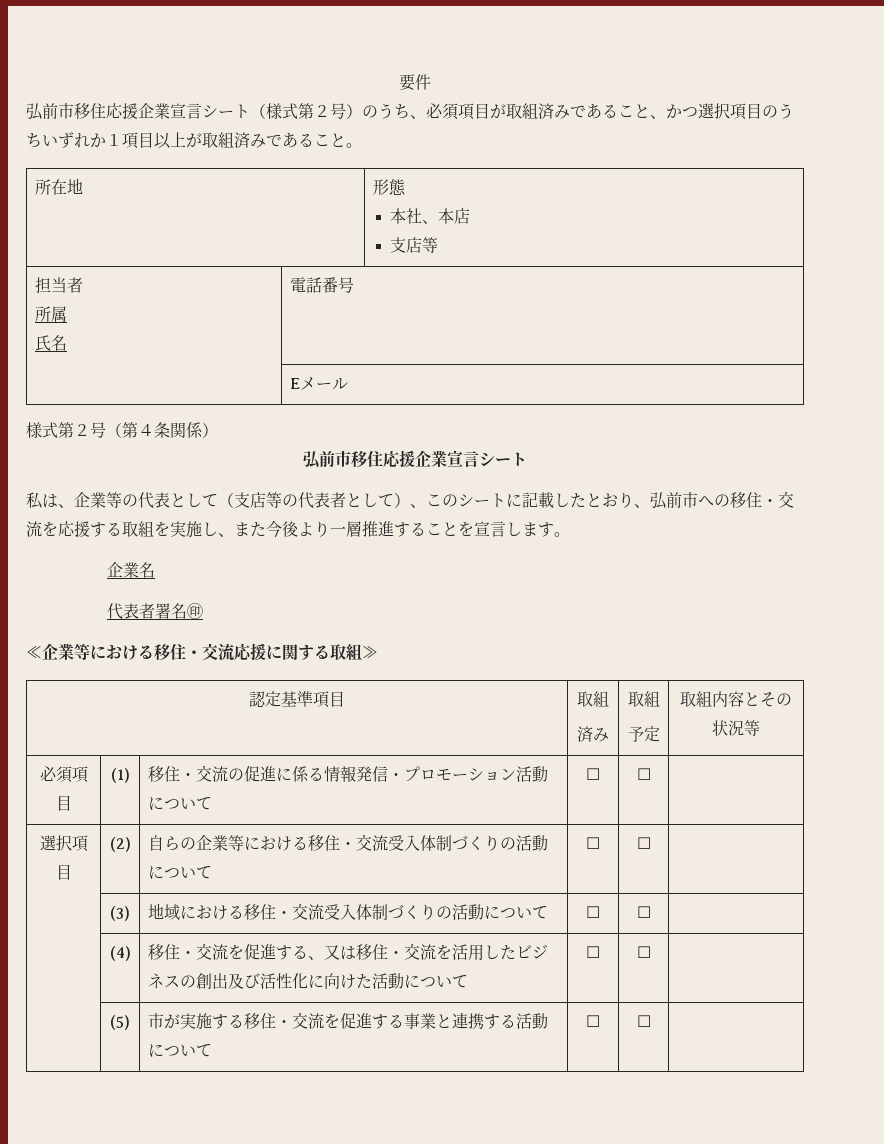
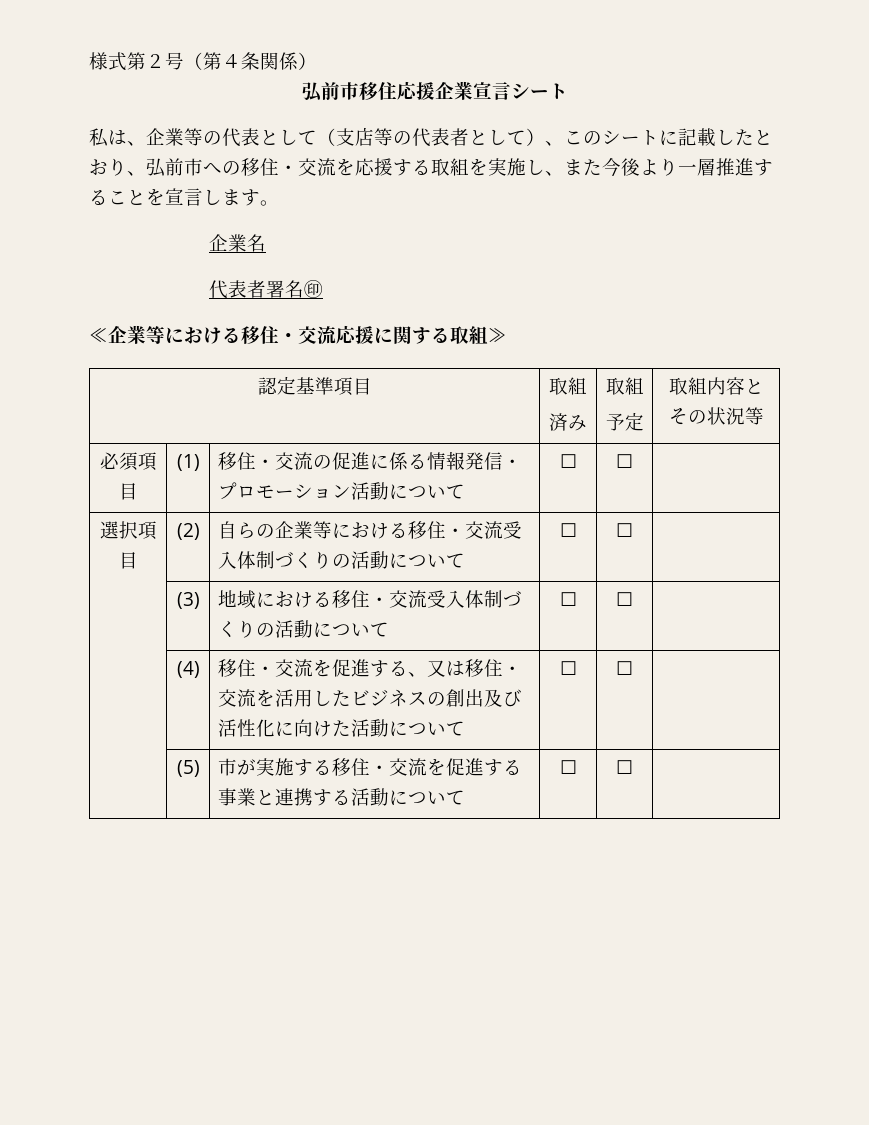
[399,74,431,91] [26,103,794,120] [26,132,362,149] [34,178,83,195] [372,179,406,195] [390,208,471,224] [390,237,439,253] [34,277,83,293] [34,306,67,322] [34,335,67,351] [289,277,354,293] [289,377,348,390] 要件 // 弘前市移住応援企業宣言シート（様式第２号）のうち、必須項目が取組済みであること、かつ選択項目のうちいずれか１項目以上が取組済みであること。 // 所在地 | 形態 // 本社、本店 // 支店等 // 担当者 // 所属 // 氏名 | 電話番号 // | Eメール // -> (89, 61) none

